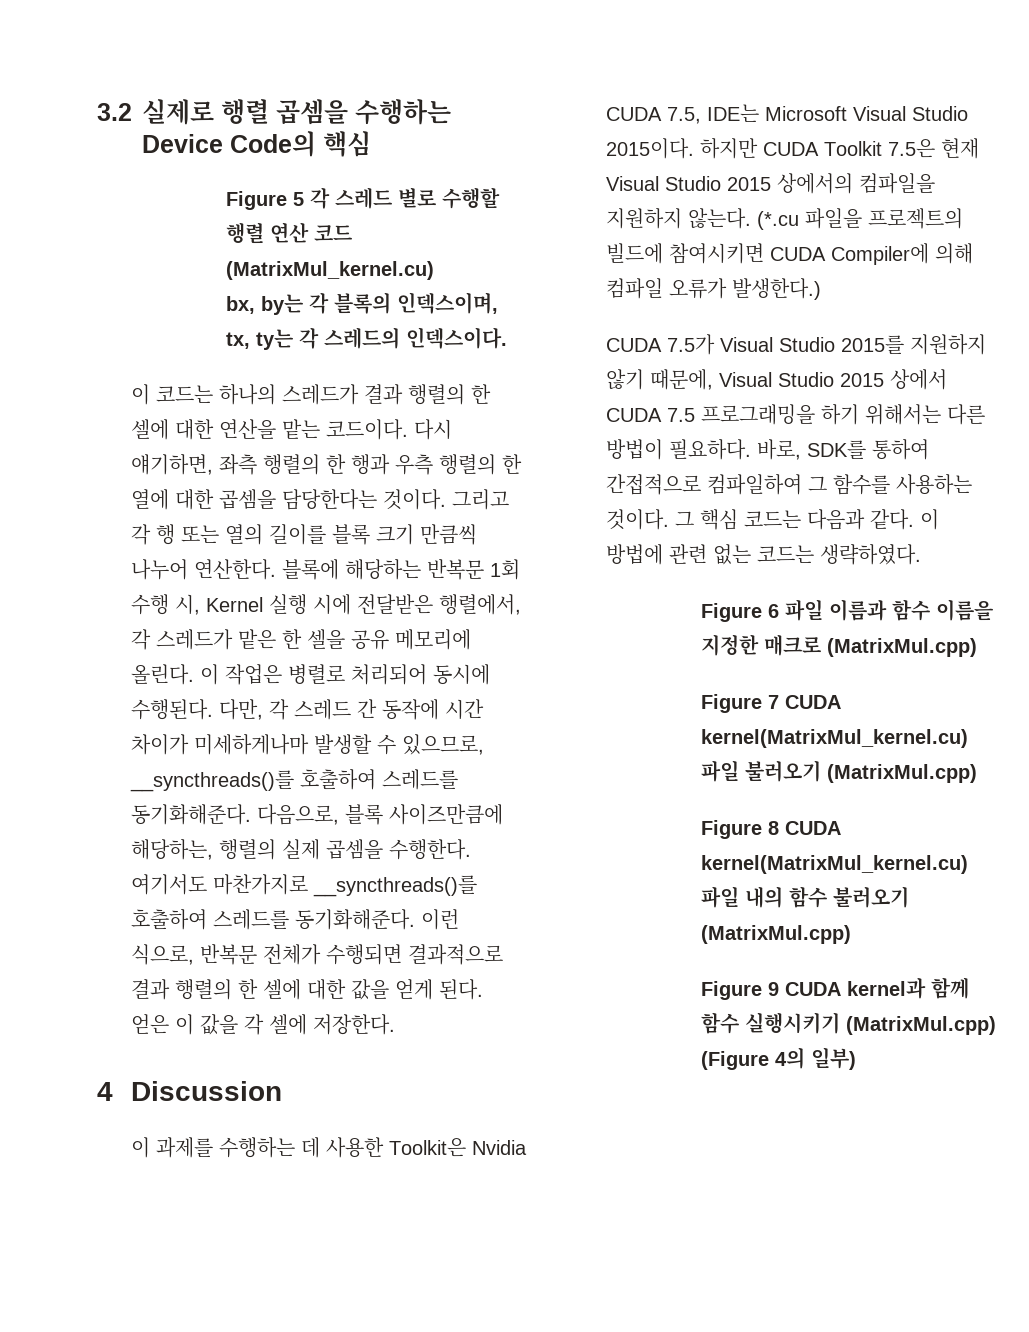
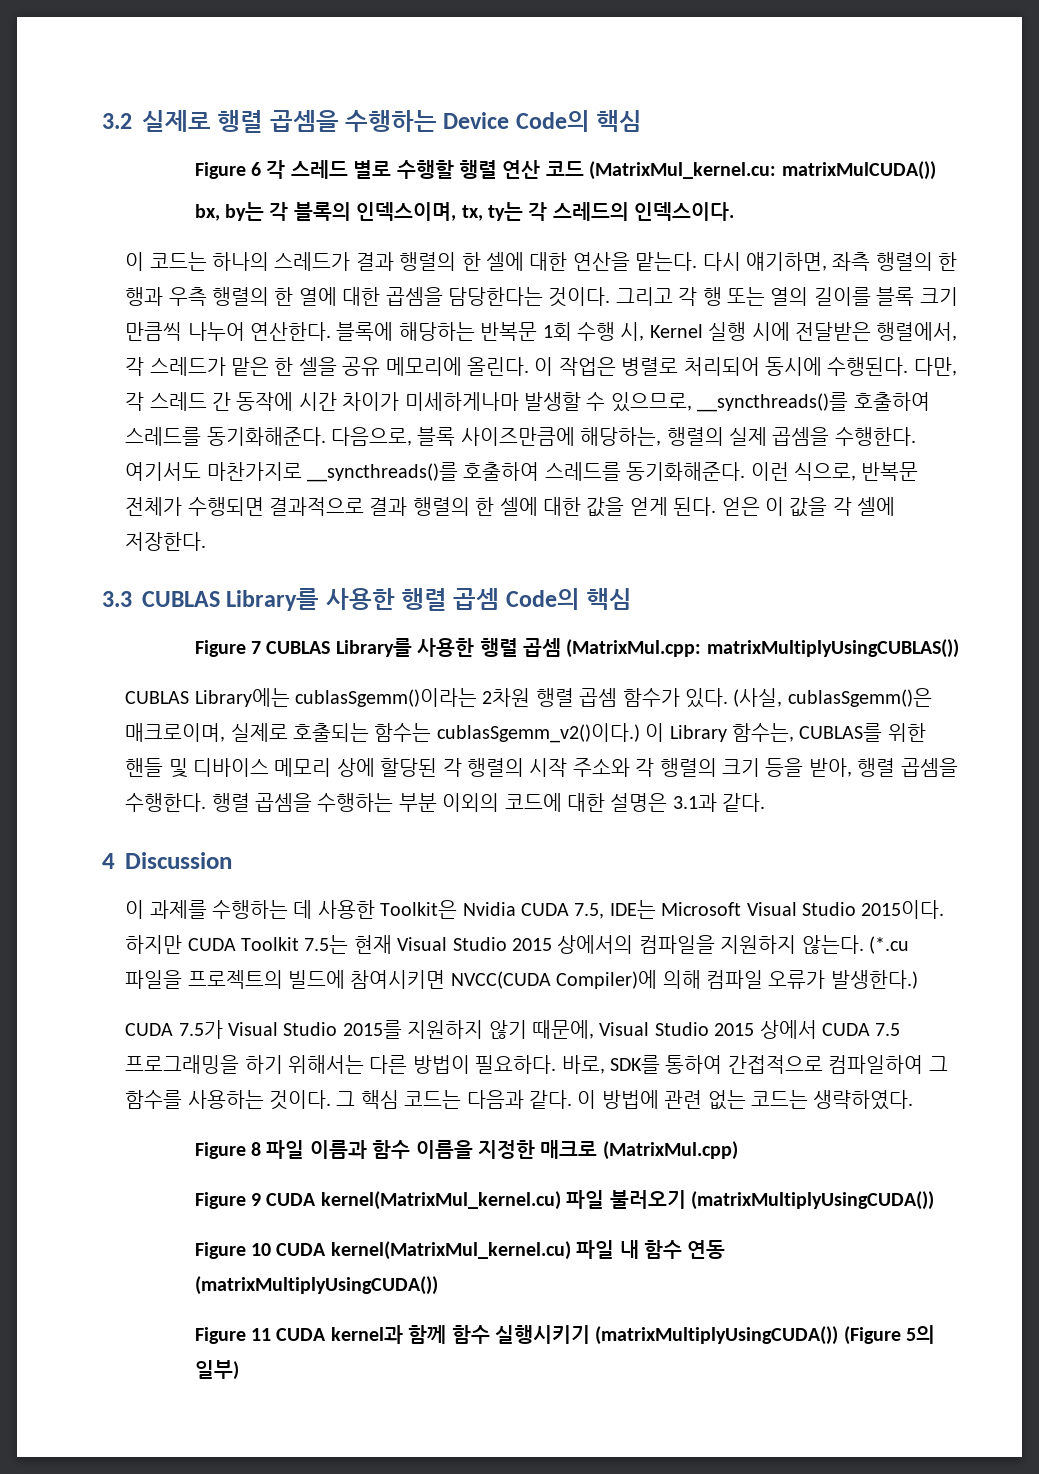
[292,192,304,206] 5 -> [251,162,262,176] 6
[225,261,434,280] (MatrixMul_kernel.cu) -> [589,161,936,180] (MatrixMul_kernel.cu: matrixMulCUDA())
[281,419,408,440] 맡는 코드이다. -> [635,252,698,271] 맡는다.
(395, 1024) none -> [102,588,633,611] [194,638,959,658] [125,688,932,708] [125,723,926,743] [125,758,958,778] [125,793,766,812] // 3.3 CUBLAS Library를 사용한 행렬 곱셈 Code의 핵심 // Figure 7 CUBLAS Library를 사용한 행렬 곱셈 (MatrixMul.cpp: matrixMultiplyUsingCUBLAS()) // CUBLAS Library에는 cublasSgemm()이라는 2차원 행렬 곱셈 함수가 있다. (사실, cublasSgemm()은 매크로이며, 실제로 호출되는 함수는 cublasSgemm_v2()이다.) 이 Library 함수는, CUBLAS를 위한 핸들 및 디바이스 메모리 상에 할당된 각 행렬의 시작 주소와 각 행렬의 크기 등을 받아, 행렬 곱셈을 수행한다. 행렬 곱셈을 수행하는 부분 이외의 코드에 대한 설명은 3.1과 같다.
[887,139,935,158] 7.5은 -> [304,935,349,954] 7.5는
[769,243,929,265] CUDA Compiler에 -> [450,970,658,989] NVCC(CUDA Compiler)에
[767,604,779,618] 6 -> [251,1142,262,1156] 8
[767,695,779,709] 7 -> [251,1193,262,1206] 9
[826,764,977,783] [700,820,841,839] [700,855,968,874] [700,886,909,908] [700,925,851,944] [700,981,779,1000] (MatrixMul.cpp) // Figure 8 CUDA kernel(MatrixMul_kernel.cu) 파일 내의 함수 불러오기 (MatrixMul.cpp) // Figure 9 -> [691,1191,935,1210] [194,1240,726,1260] [194,1276,438,1295] [194,1327,272,1344] (matrixMultiplyUsingCUDA()) // Figure 10 CUDA kernel(MatrixMul_kernel.cu) 파일 내 함수 연동 (matrixMultiplyUsingCUDA()) // Figure 11
[845,1016,996,1035] [700,1047,805,1070] (MatrixMul.cpp) (Figure 4의 -> [595,1325,936,1345] (matrixMultiplyUsingCUDA()) (Figure 5의

